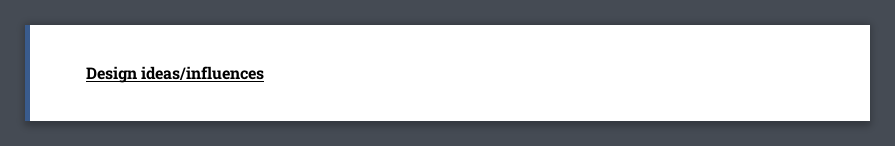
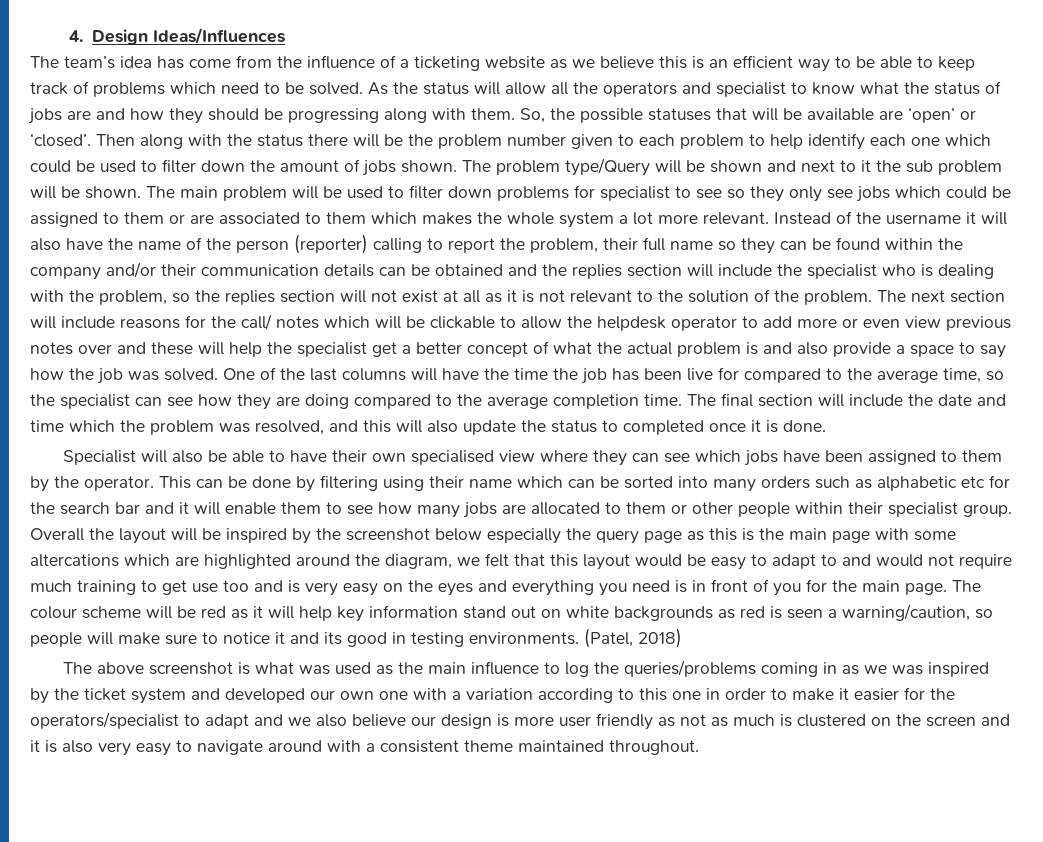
[86,66,265,83] Design ideas/influences -> [68,28,285,45] [30,55,975,72] [30,81,1001,97] [28,107,976,124] [30,133,991,150] [30,158,1002,176] [30,185,1011,202] [30,211,1007,228] [30,234,963,254] [30,262,994,280] [30,289,1005,305] [30,314,1011,331] [30,341,1006,358] [30,367,1004,384] [30,393,1006,410] [30,420,826,435] [63,450,1003,466] [30,475,1010,492] [30,502,1012,518] [30,528,956,544] [30,553,1012,570] [30,579,981,596] [30,604,993,622] [30,628,682,648] [63,660,990,677] [30,687,955,704] [30,712,1010,730] [30,740,699,756] 4. Design Ideas/Influences // The team’s idea has come from the influence of a ticketing website as we believe this is an efficient way to be able to keep track of problems which need to be solved. As the status will allow all the operators and specialist to know what the status of jobs are and how they should be progressing along with them. So, the possible statuses that will be available are ‘open’ or ‘closed’. Then along with the status there will be the problem number given to each problem to help identify each one which could be used to filter down the amount of jobs shown. The problem type/Query will be shown and next to it the sub problem will be shown. The main problem will be used to filter down problems for specialist to see so they only see jobs which could be assigned to them or are associated to them which makes the whole system a lot more relevant. Instead of the username it will also have the name of the person (reporter) calling to report the problem, their full name so they can be found within the company and/or their communication details can be obtained and the replies section will include the specialist who is dealing with the problem, so the replies section will not exist at all as it is not relevant to the solution of the problem. The next section will include reasons for the call/ notes which will be clickable to allow the helpdesk operator to add more or even view previous notes over and these will help the specialist get a better concept of what the actual problem is and also provide a space to say how the job was solved. One of the last columns will have the time the job has been live for compared to the average time, so the specialist can see how they are doing compared to the average completion time. The final section will include the date and time which the problem was resolved, and this will also update the status to completed once it is done. // Specialist will also be able to have their own specialised view where they can see which jobs have been assigned to them by the operator. This can be done by filtering using their name which can be sorted into many orders such as alphabetic etc for the search bar and it will enable them to see how many jobs are allocated to them or other people within their specialist group. Overall the layout will be inspired by the screenshot below especially the query page as this is the main page with some altercations which are highlighted around the diagram, we felt that this layout would be easy to adapt to and would not require much training to get use too and is very easy on the eyes and everything you need is in front of you for the main page. The colour scheme will be red as it will help key information stand out on white backgrounds as red is seen a warning/caution, so people will make sure to notice it and its good in testing environments. (Patel, 2018) // The above screenshot is what was used as the main influence to log the queries/problems coming in as we was inspired by the ticket system and developed our own one with a variation according to this one in order to make it easier for the operators/specialist to adapt and we also believe our design is more user friendly as not as much is clustered on the screen and it is also very easy to navigate around with a consistent theme maintained throughout.

